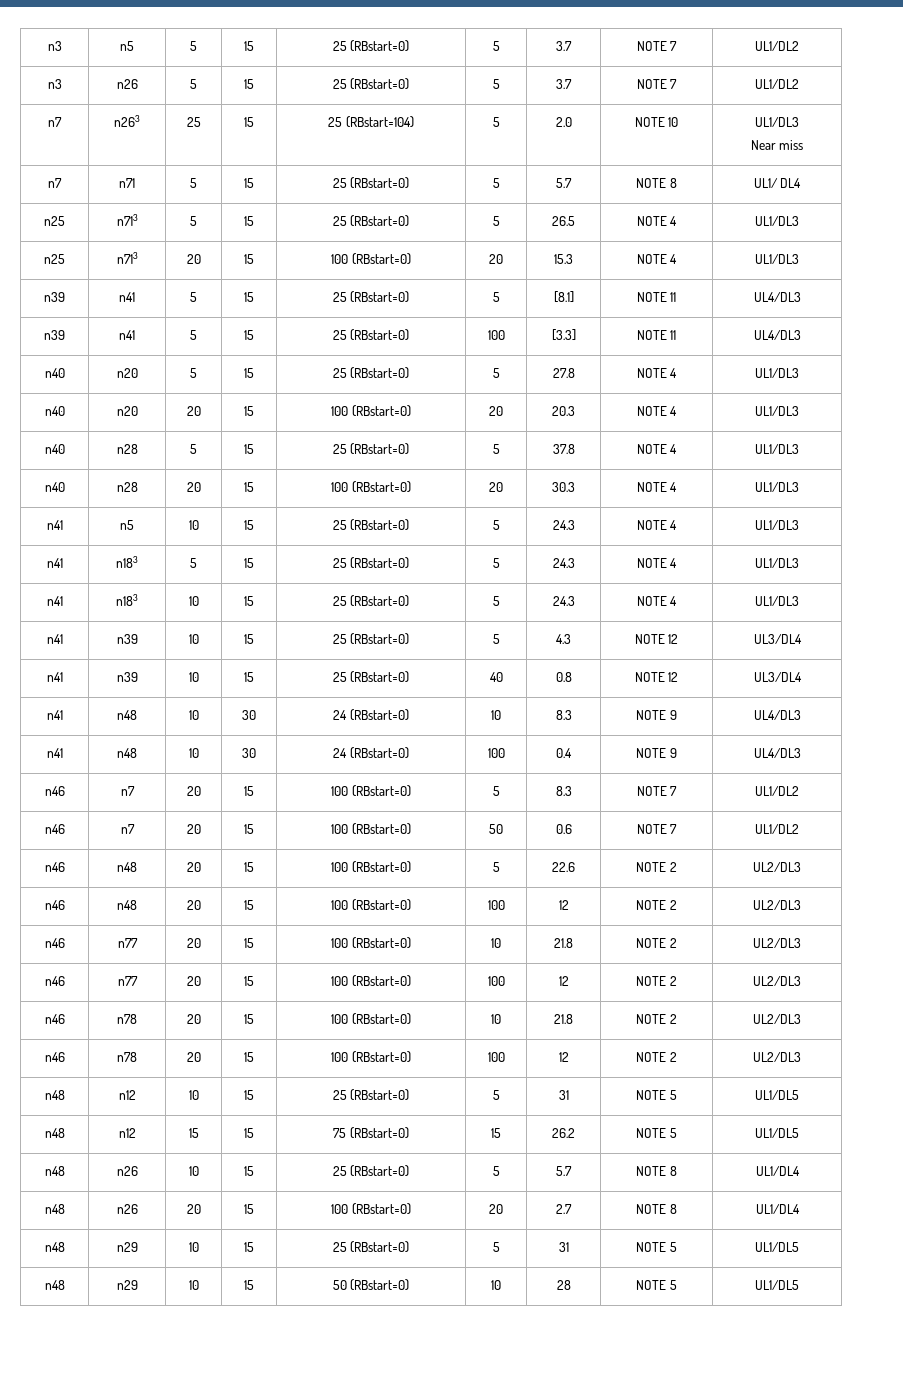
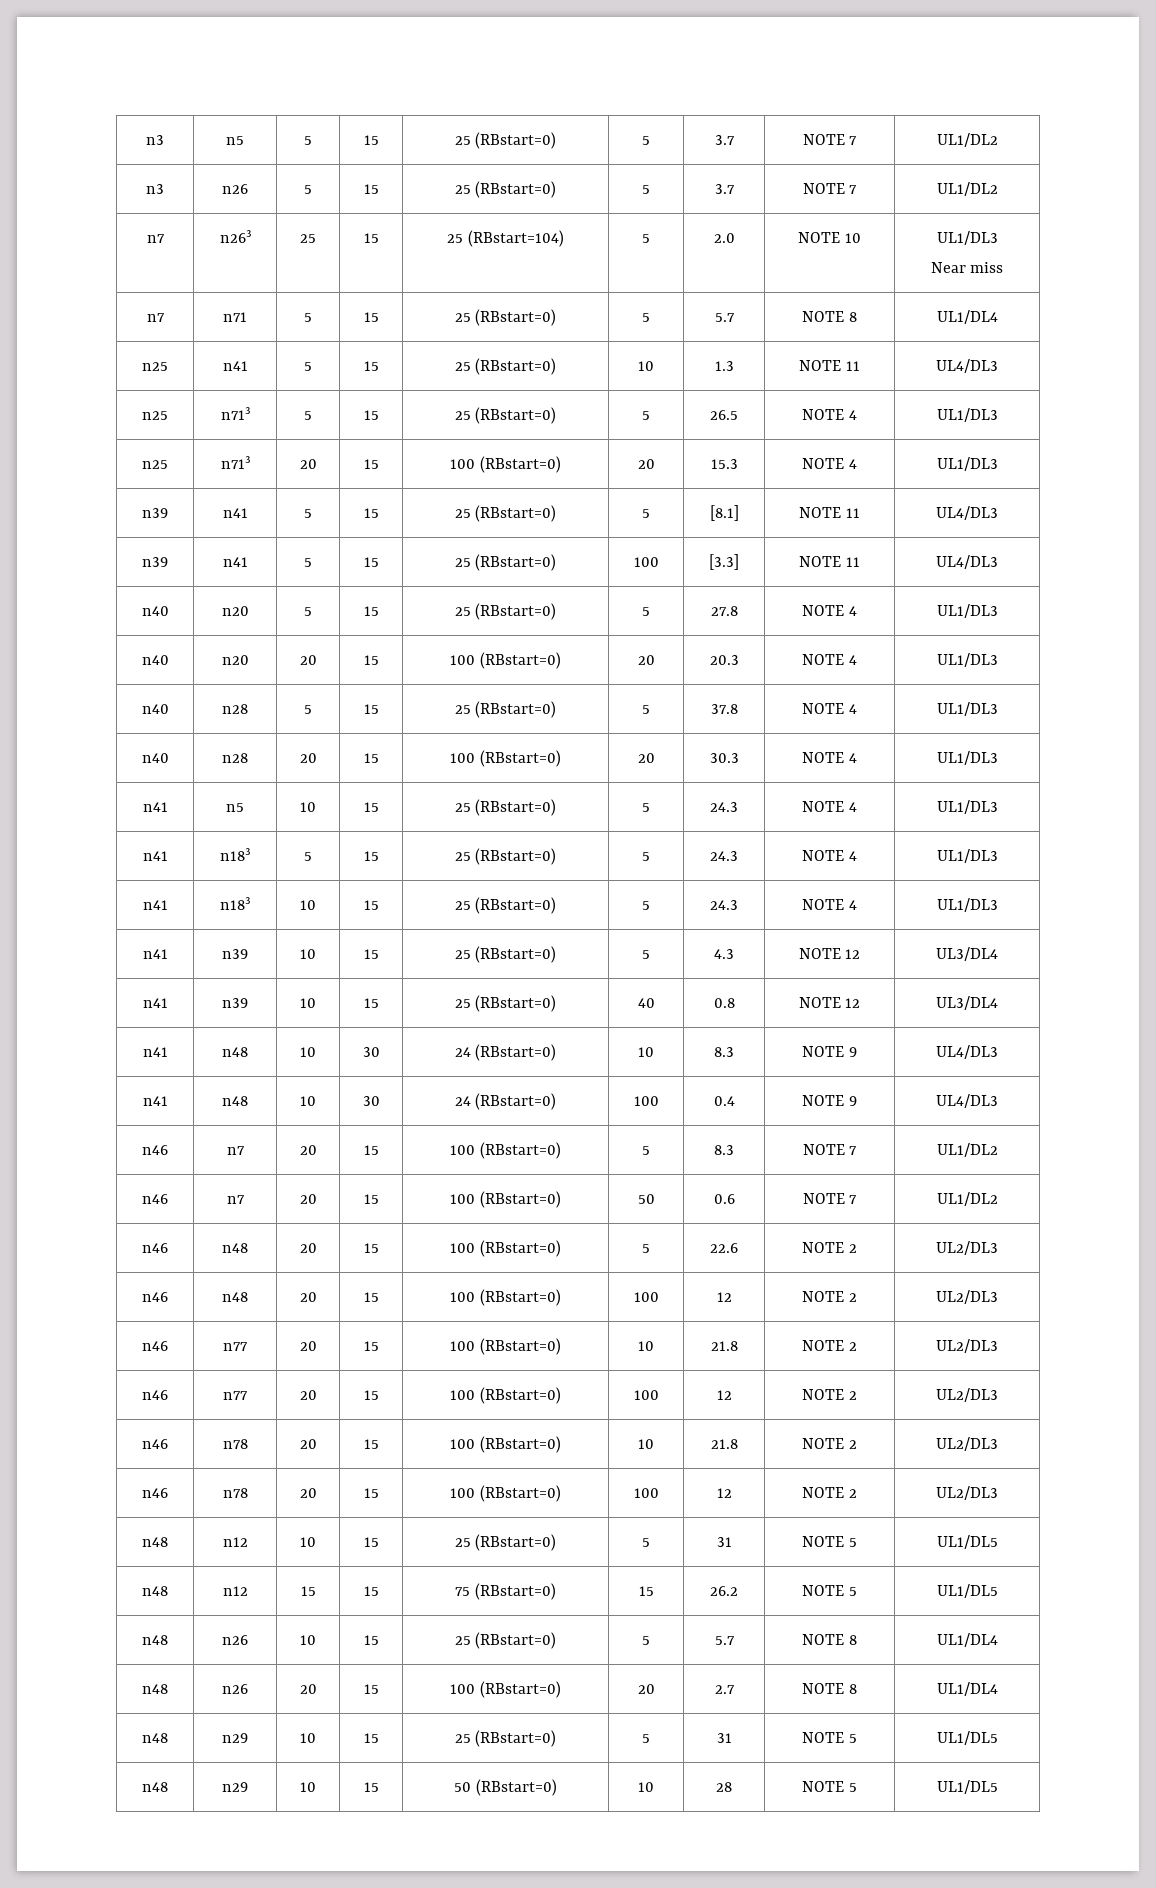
[753,178,802,188] UL1/ DL4 -> [936,310,998,324] [142,362,168,371] [222,361,248,371] [304,362,312,371] [363,361,379,371] [454,358,557,375] [638,361,654,371] [714,361,734,371] [799,360,860,371] [936,359,998,373] UL1/DL4 // n25 | n41 | 5 | 15 | 25 (RBstart=0) | 10 | 1.3 | NOTE 11 | UL4/DL3

